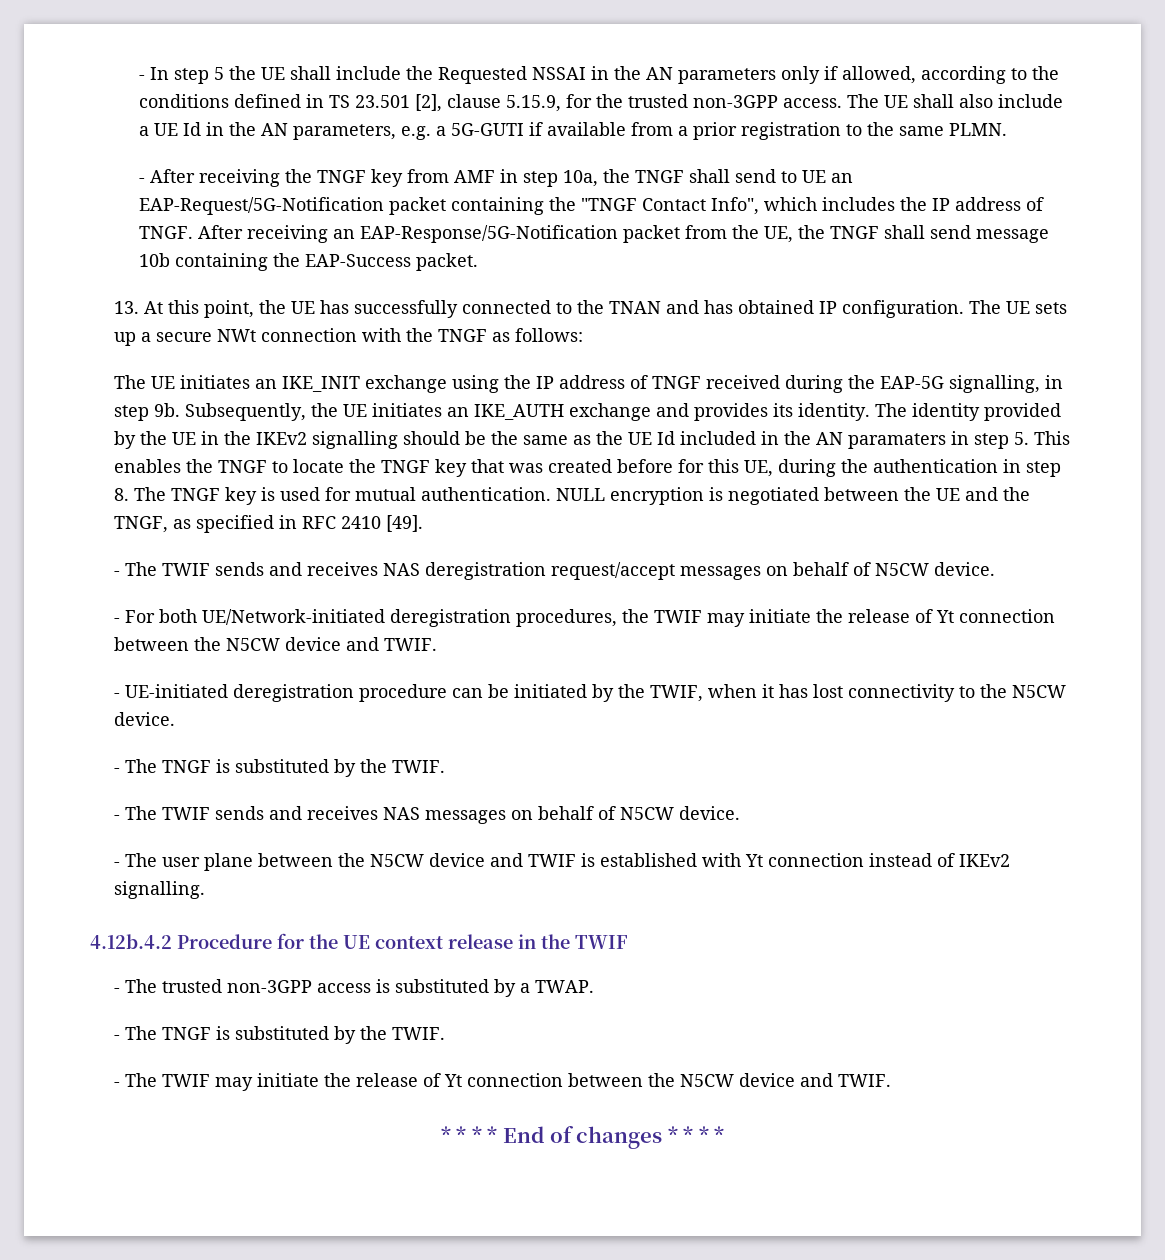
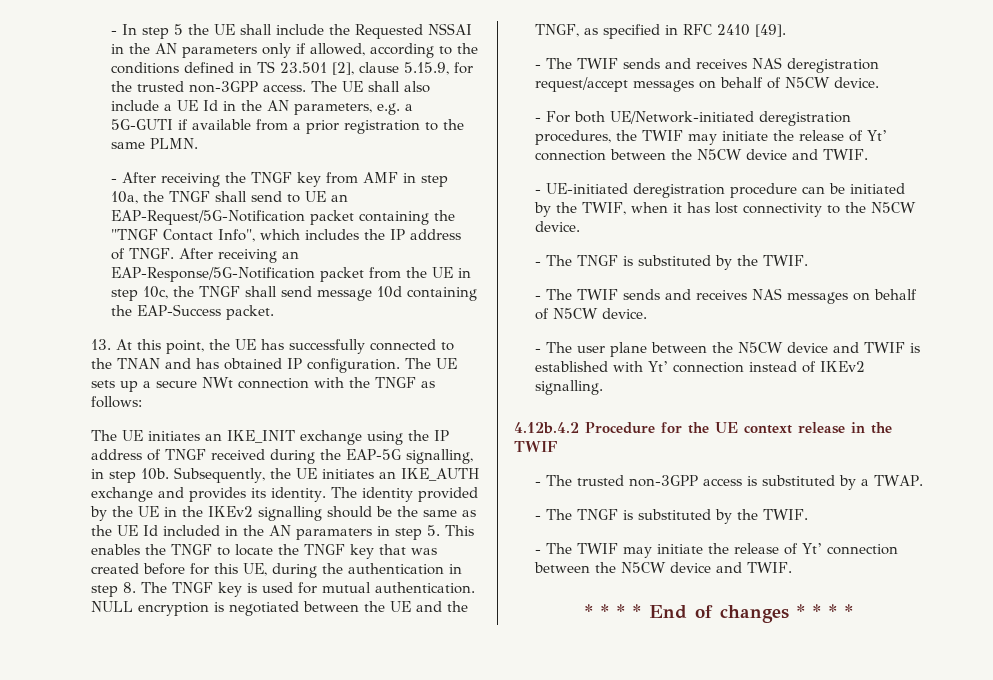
[763,226,793,243] UE, -> [432,267,472,278] [111,286,169,301] UE in step 10c,
[138,253,170,267] 10b -> [377,286,403,298] 10d
[154,403,181,417] 9b. -> [140,468,169,480] 10b.
[936,610,955,623] Yt -> [866,130,887,141] Yt’
[745,854,764,867] Yt -> [647,361,668,372] Yt’
[444,1074,463,1087] Yt -> [801,543,822,554] Yt’

